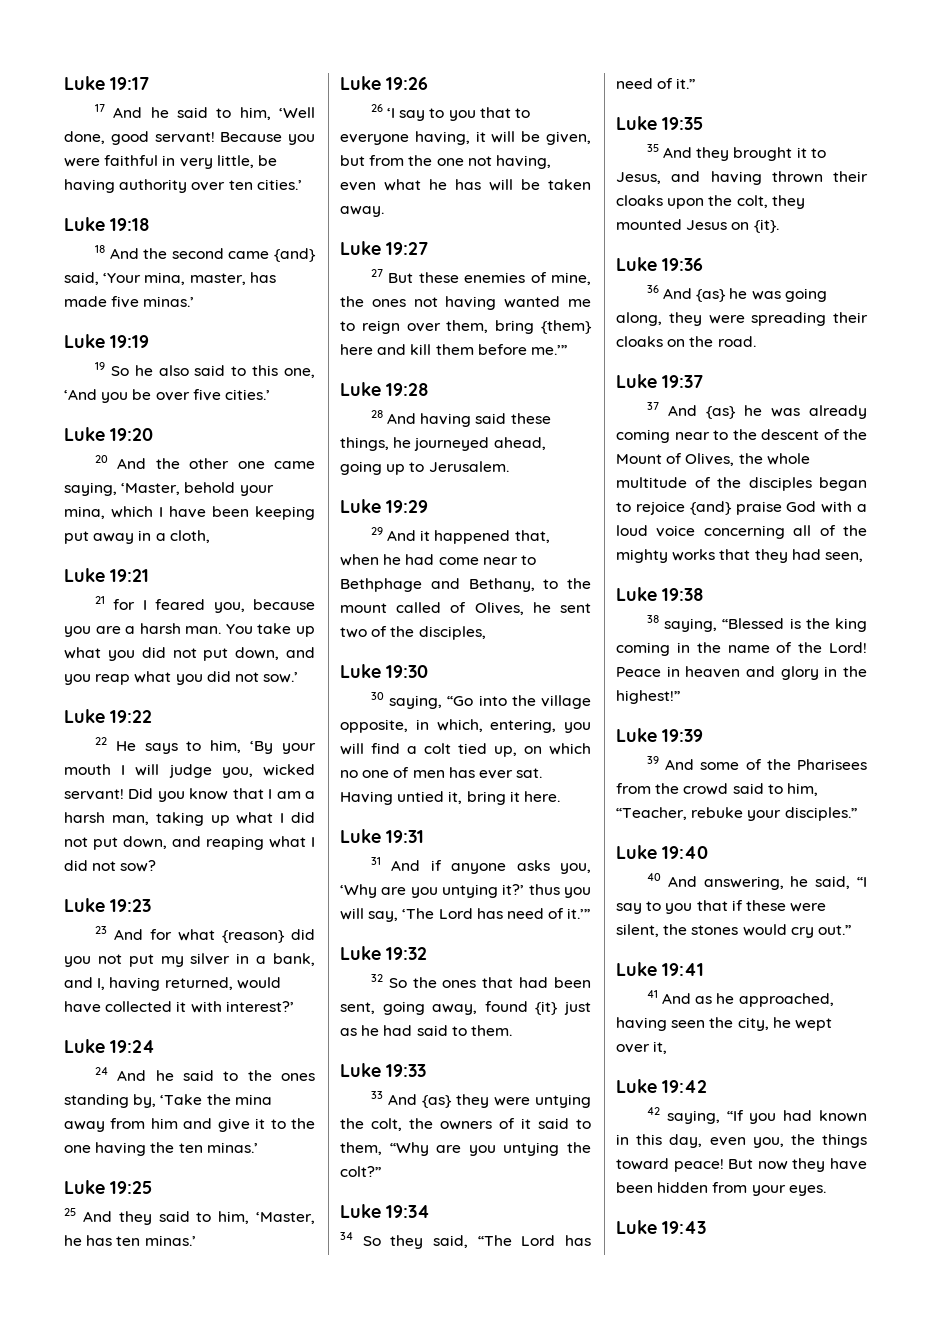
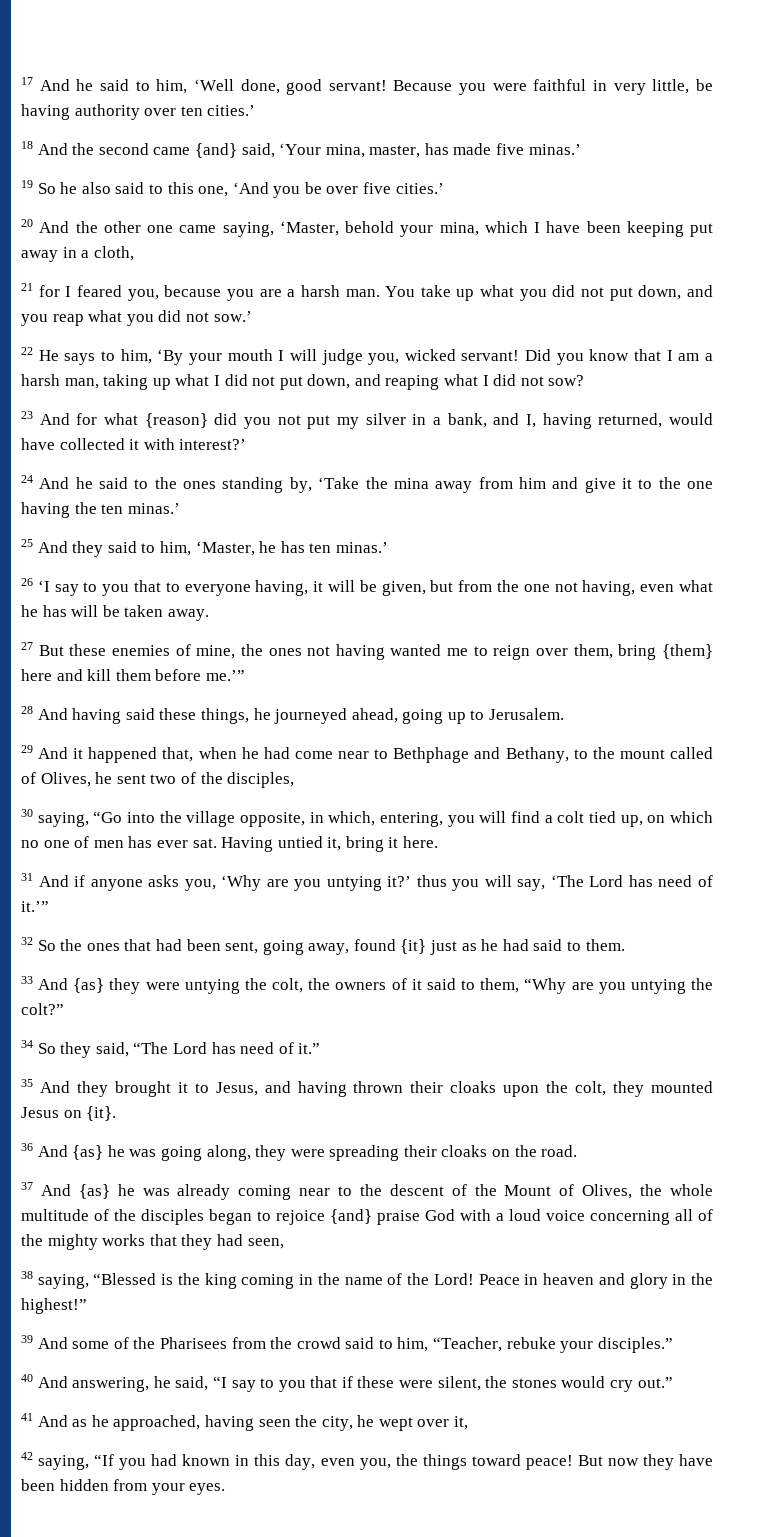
[64,76,149,90] Luke 19:17 // -> (21, 81) none
[64,217,150,231] // Luke 19:18 -> (256, 110) none
[64,334,149,348] // Luke 19:19 -> (581, 149) none
[64,427,153,441] // Luke 19:20 -> (444, 188) none
[64,568,149,582] // Luke 19:21 -> (134, 253) none
[64,709,152,723] // Luke 19:22 -> (252, 316) none
[64,898,151,912] // Luke 19:23 -> (585, 380) none
[64,1039,155,1053] // Luke 19:24 -> (247, 444) none
[64,1180,152,1194] // Luke 19:25 -> (180, 508) none
[340,76,428,90] // Luke 19:26 -> (388, 547) none
[340,241,428,255] // Luke 19:27 -> (209, 615) none
[340,382,429,396] // Luke 19:28 -> (245, 675) none
[340,499,428,513] // Luke 19:29 -> (565, 714) none
[340,664,428,678] // Luke 19:30 -> (295, 780) none
[340,829,424,843] // Luke 19:31 -> (439, 842) none
[340,946,427,960] // Luke 19:32 -> (49, 906) none
[340,1063,426,1077] // Luke 19:33 -> (625, 945) none
[340,1204,430,1218] // Luke 19:34 -> (64, 1009) none
[616,116,703,130] // Luke 19:35 -> (321, 1048) none
[616,257,703,271] // Luke 19:36 -> (117, 1113) none
[616,374,703,388] // Luke 19:37 -> (578, 1151) none
[616,587,704,601] // Luke 19:38 -> (284, 1243) none
[616,728,703,742] // Luke 19:39 -> (87, 1306) none
[616,845,708,859] // Luke 19:40 -> (673, 1345) none
[616,962,704,976] // Luke 19:41 -> (673, 1382) none
[616,1079,707,1093] // Luke 19:42 -> (469, 1423) none
[616,1220,706,1234] // Luke 19:43 -> (226, 1489) none

